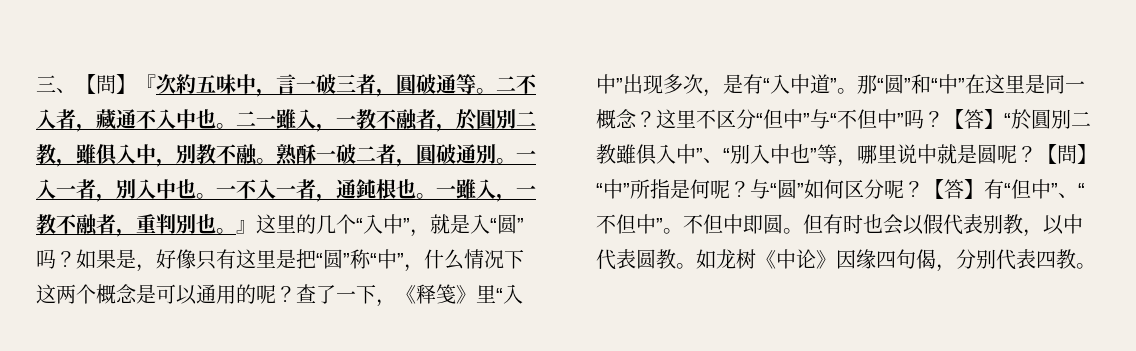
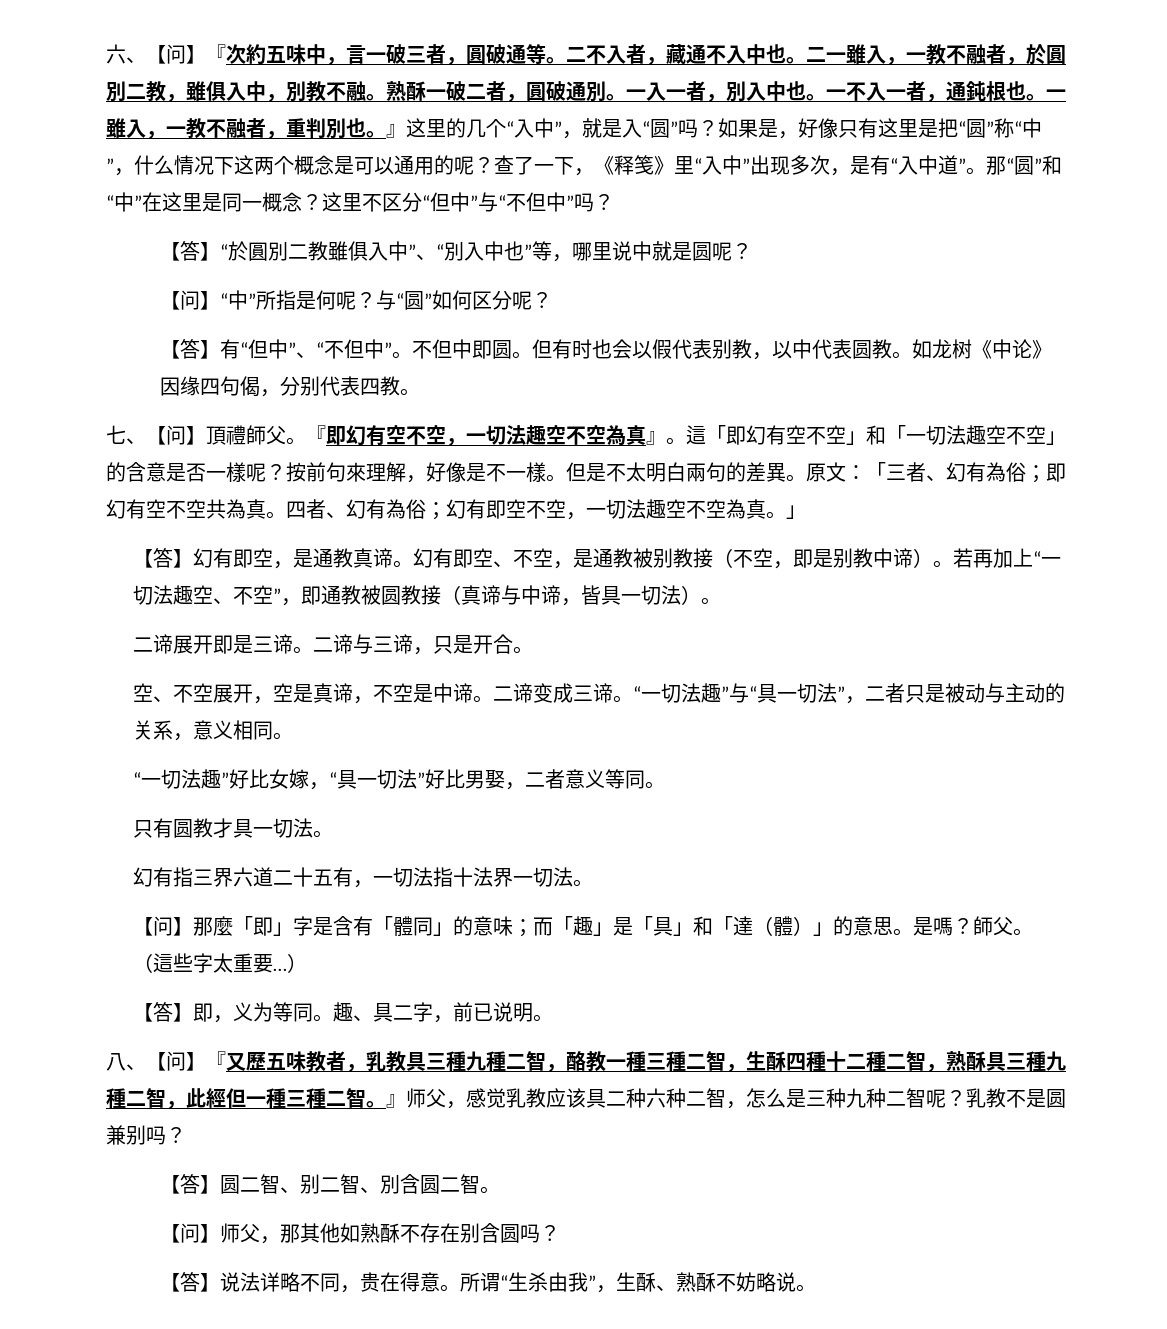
[36,74,116,94] 三、【問 -> [106,44,186,64] 六、【问
(944, 119) none -> (614, 202) //
[1037,144,1077,164] 【問 -> [159,290,200,310] // 【问
(924, 189) none -> (552, 300) //
(1096, 266) none -> [106,425,1066,446] [106,462,1066,483] [106,499,806,520] [132,548,1061,569] [132,585,721,606] [132,634,533,655] [132,683,1065,704] [132,720,293,741] [132,769,665,790] [132,818,333,838] [132,867,593,888] [132,916,1033,937] [132,953,307,973] [132,1002,553,1023] [106,1051,1066,1072] [106,1088,1066,1109] [106,1125,186,1145] [159,1174,500,1194] [159,1223,560,1244] [159,1272,816,1293] // 七、【问】頂禮師父。『即幻有空不空，一切法趣空不空為真』。這「即幻有空不空」和「一切法趣空不空」的含意是否一樣呢？按前句來理解，好像是不一樣。但是不太明白兩句的差異。原文：「三者、幻有為俗；即幻有空不空共為真。四者、幻有為俗；幻有即空不空，一切法趣空不空為真。」 // 【答】幻有即空，是通教真谛。幻有即空、不空，是通教被别教接（不空，即是别教中谛）。若再加上“一切法趣空、不空”，即通教被圆教接（真谛与中谛，皆具一切法）。 // 二谛展开即是三谛。二谛与三谛，只是开合。 // 空、不空展开，空是真谛，不空是中谛。二谛变成三谛。“一切法趣”与“具一切法”，二者只是被动与主动的关系，意义相同。 // “一切法趣”好比女嫁，“具一切法”好比男娶，二者意义等同。 // 只有圆教才具一切法。 // 幻有指三界六道二十五有，一切法指十法界一切法。 // 【问】那麼「即」字是含有「體同」的意味；而「趣」是「具」和「達（體）」的意思。是嗎？師父。（這些字太重要…） // 【答】即，义为等同。趣、具二字，前已说明。 // 八、【问】『又歷五味教者，乳教具三種九種二智，酪教一種三種二智，生酥四種十二種二智，熟酥具三種九種二智，此經但一種三種二智。』师父，感觉乳教应该具二种六种二智，怎么是三种九种二智呢？乳教不是圆兼别吗？ // 【答】圆二智、别二智、別含圆二智。 // 【问】师父，那其他如熟酥不存在别含圆吗？ // 【答】说法详略不同，贵在得意。所谓“生杀由我”，生酥、熟酥不妨略说。

